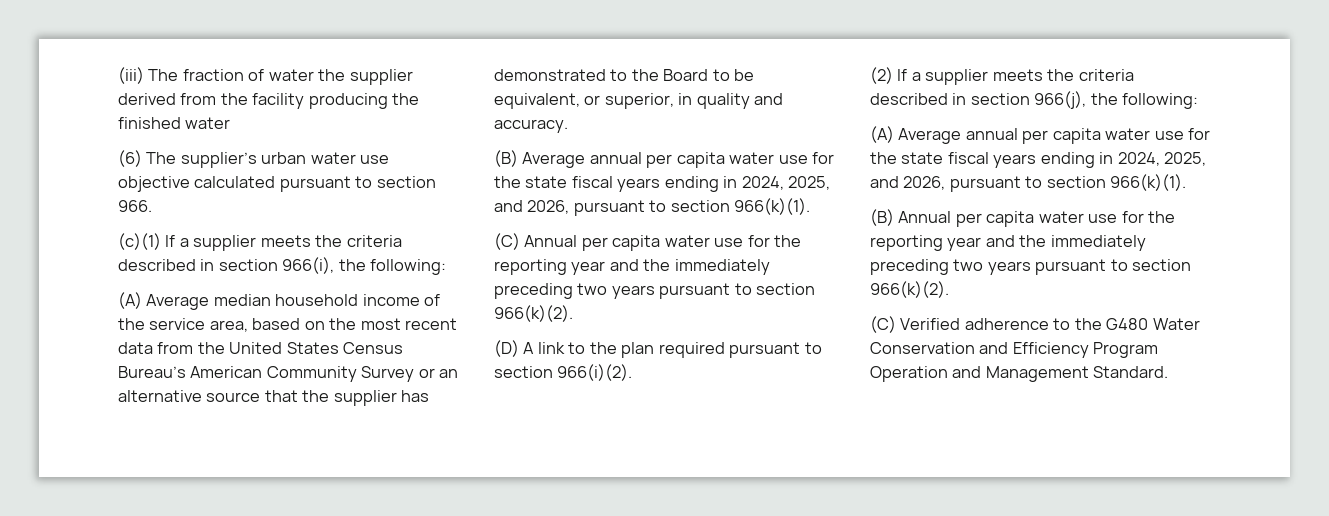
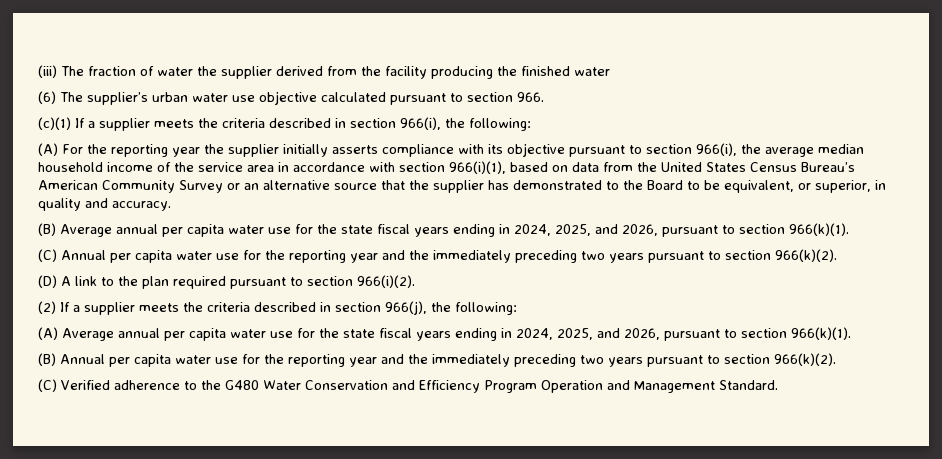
[146,294,210,310] Average -> [62,143,814,157] For the reporting year the supplier initially asserts compliance with its objective pursuant to section 966(i), the average
[209,318,458,332] area, based on the most recent -> [247,161,568,174] area in accordance with section 966(i)(1), based on

